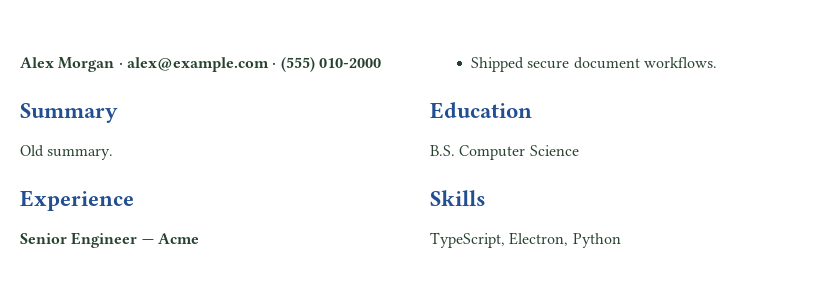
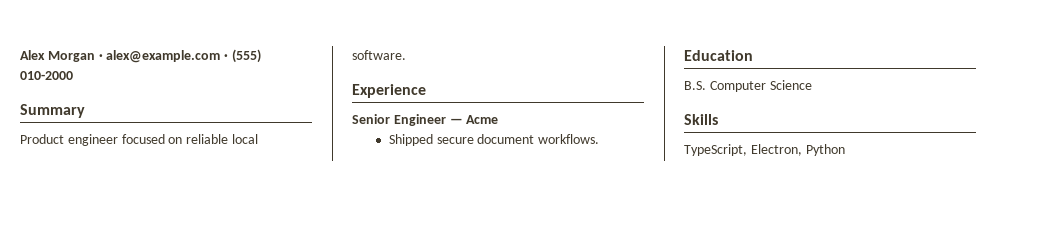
[20,145,114,160] Old summary. -> [20,134,258,146] [352,50,406,60] Product engineer focused on reliable local software.

